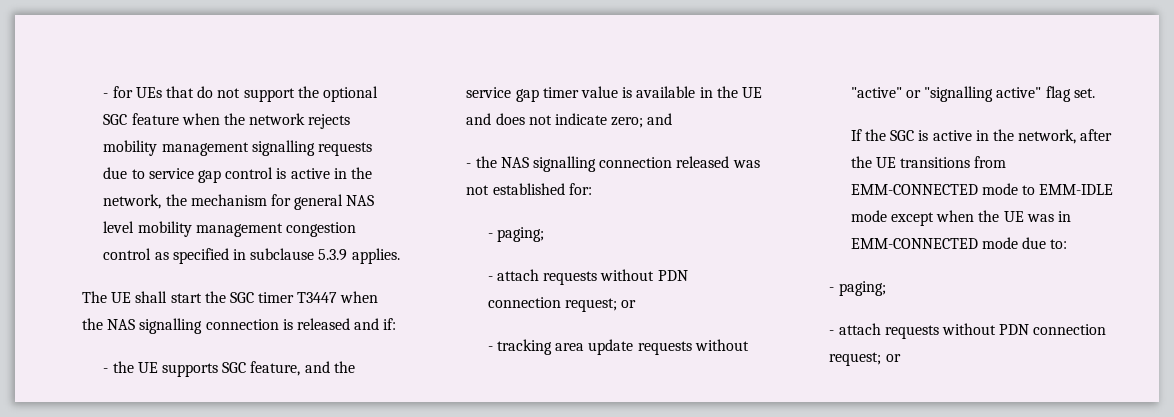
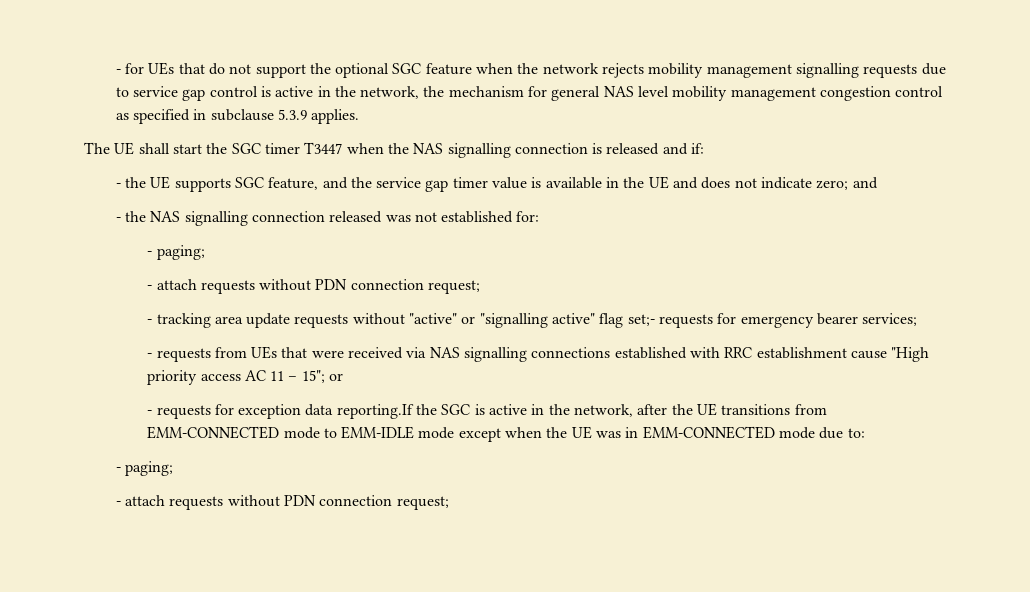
[621,300,637,308] or -> (481, 287) none
[1073,88,1095,98] [850,129,862,141] set. // If -> [627,313,918,328] [147,346,930,362] [147,370,344,385] [147,404,414,419] set;- requests for emergency bearer services; // - requests from UEs that were received via NAS signalling connections established with RRC establishment cause "High priority access AC 11 – 15"; or // - requests for exception data reporting.If
[885,354,901,362] or -> (449, 503) none

